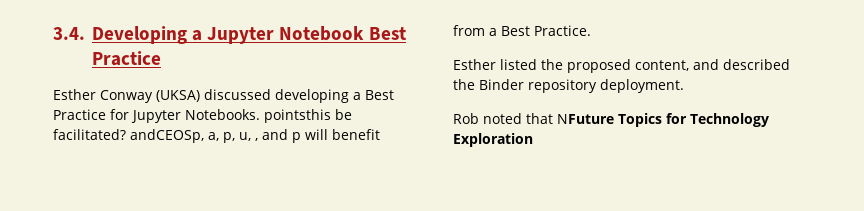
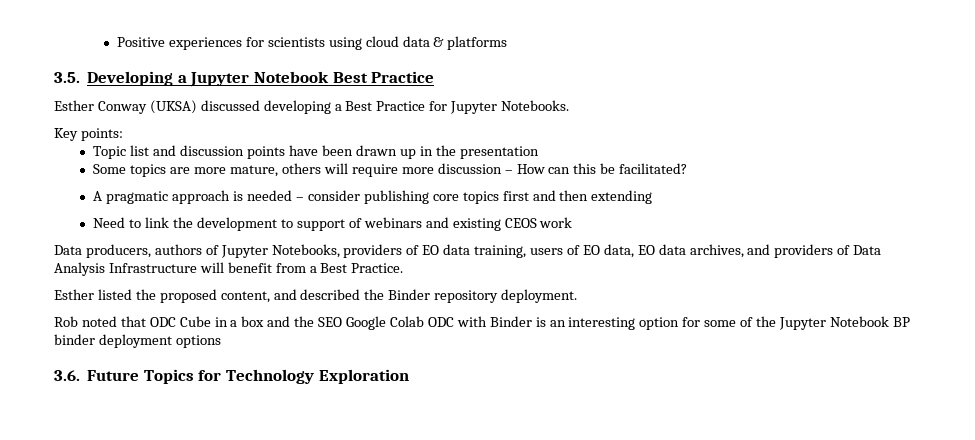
[53,27,85,40] 3.4. -> [117,36,508,50] [54,72,80,83] Positive experiences for scientists using cloud data & platforms // 3.5.
[264,109,352,123] [53,129,301,143] pointsthis be facilitated? andCEOSp, a, p, u, , and p -> [54,128,123,141] [93,145,539,159] [93,163,688,177] [93,190,653,204] [93,217,573,231] [54,244,882,258] [54,262,197,276] // Key points: // Topic list and discussion points have been drawn up in the presentation // Some topics are more mature, others will require more discussion – How can this be facilitated? // A pragmatic approach is needed – consider publishing core topics first and then extending // Need to link the development to support of webinars and existing CEOS work // Data producers, authors of Jupyter Notebooks, providers of EO data training, users of EO data, EO data archives, and providers of Data Analysis Infrastructure
[557,114,614,124] NFuture -> [149,316,910,330] [54,334,221,348] [54,370,140,381] ODC Cube in a box and the SEO Google Colab ODC with Binder is an interesting option for some of the Jupyter Notebook BP binder deployment options // 3.6. Future

